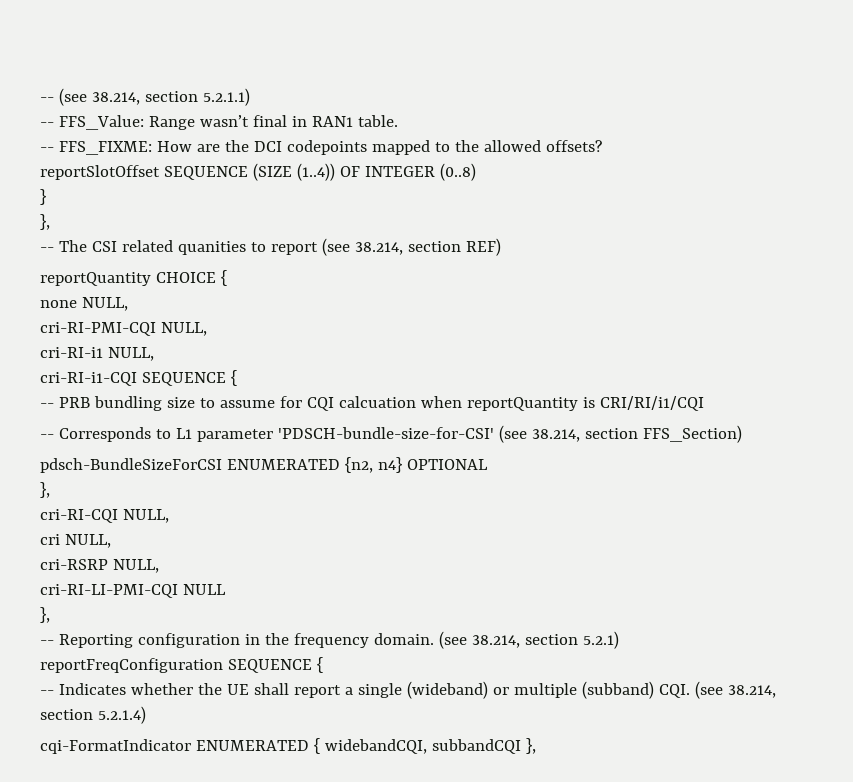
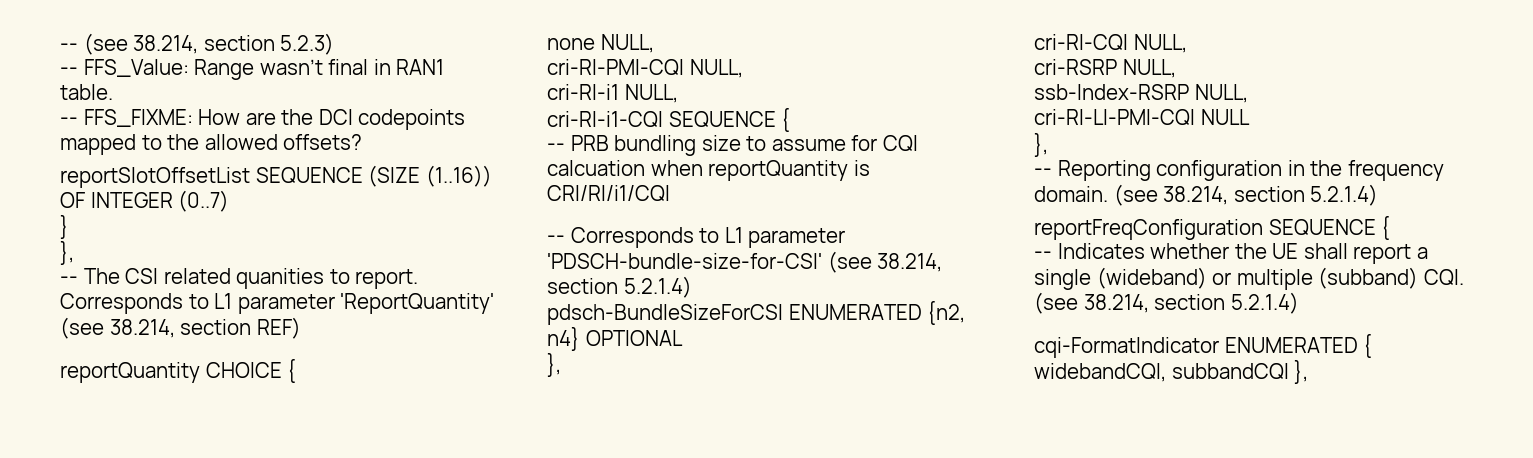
[202,88,250,106] 5.2.1.1) -> [280,33,335,55] 5.2.3)
[40,165,160,180] reportSlotOffset -> [60,167,250,188] reportSlotOffsetList
[296,163,335,181] (1..4)) -> [425,165,492,187] (1..16))
[439,163,476,181] (0..8) -> [178,190,230,212] (0..7)
[270,242,318,255] report -> [355,269,419,289] [60,293,495,314] report. Corresponds to L1 parameter 'ReportQuantity'
[642,425,742,443] FFS_Section) -> [623,276,692,298] 5.2.1.4)
[40,534,111,548] [40,559,108,570] cri NULL, // cri-RSRP -> [1034,59,1176,78] [1034,84,1189,100] cri-RSRP NULL, // ssb-Index-RSRP
[582,631,619,649] 5.2.1) -> [1310,184,1379,206] 5.2.1.4)

